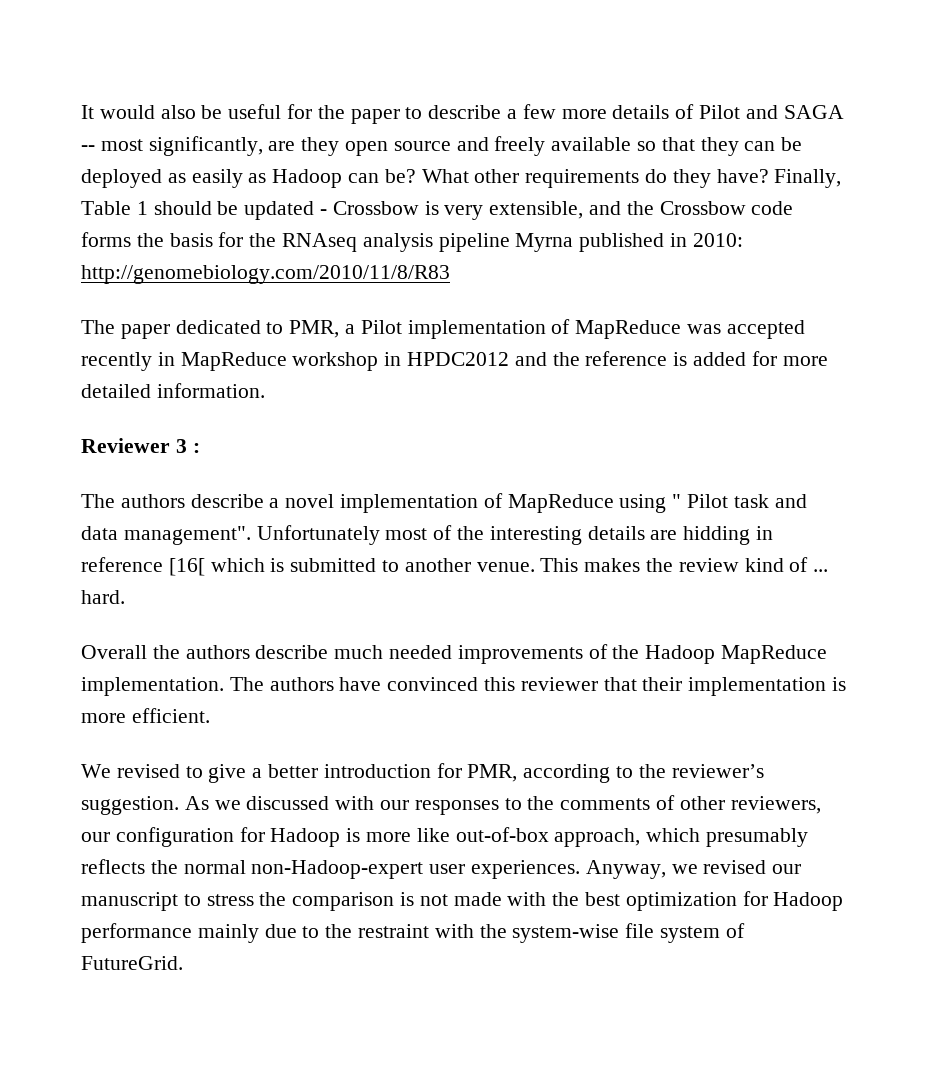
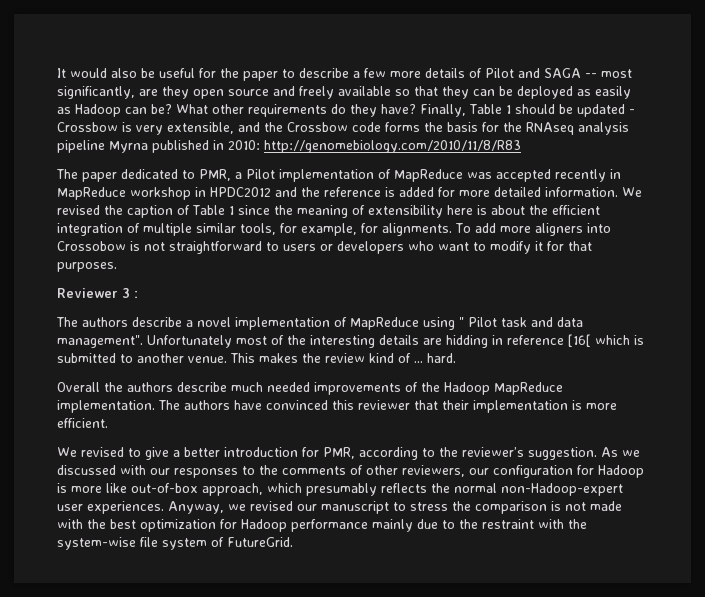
(265, 390) none -> [622,187,642,197] [57,205,600,218] [57,223,611,236] [57,241,592,254] [57,262,117,272] We revised the caption of Table 1 since the meaning of extensibility here is about the efficient integration of multiple similar tools, for example, for alignments. To add more aligners into Crossobow is not straightforward to users or developers who want to modify it for that purposes.

